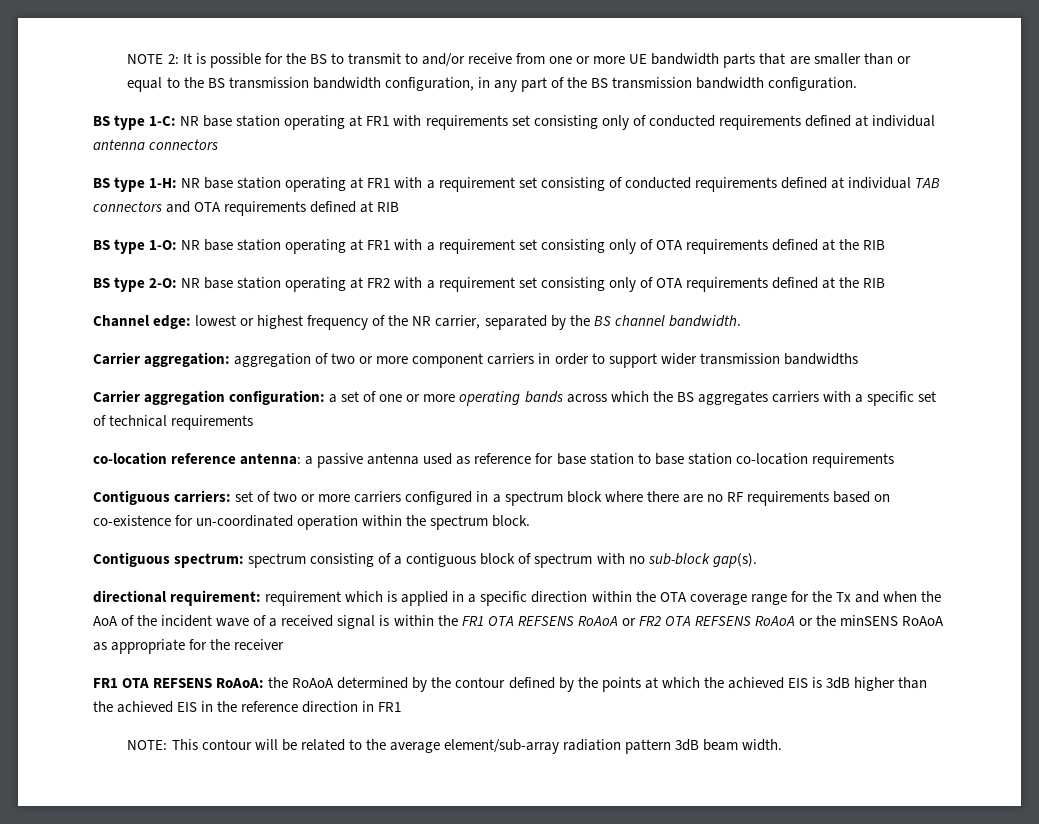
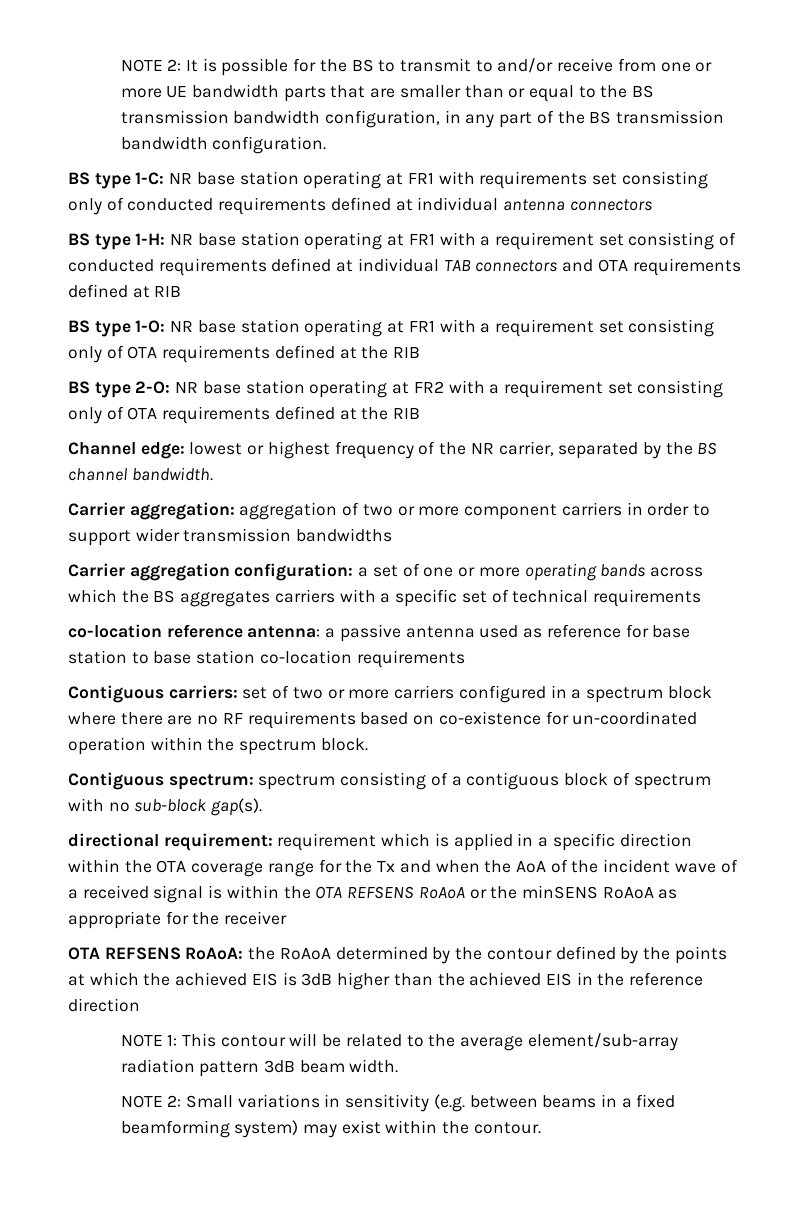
[461,616,661,626] FR1 OTA REFSENS RoAoA or FR2 -> (311, 892) none
[93,678,118,688] FR1 -> (288, 918) none
[362,701,402,712] [127,740,168,750] in FR1 // NOTE: -> [120,1034,178,1047] // NOTE 1:
(783, 745) none -> [120,1094,676,1112] [120,1120,541,1138] // NOTE 2: Small variations in sensitivity (e.g. between beams in a fixed beamforming system) may exist within the contour.

